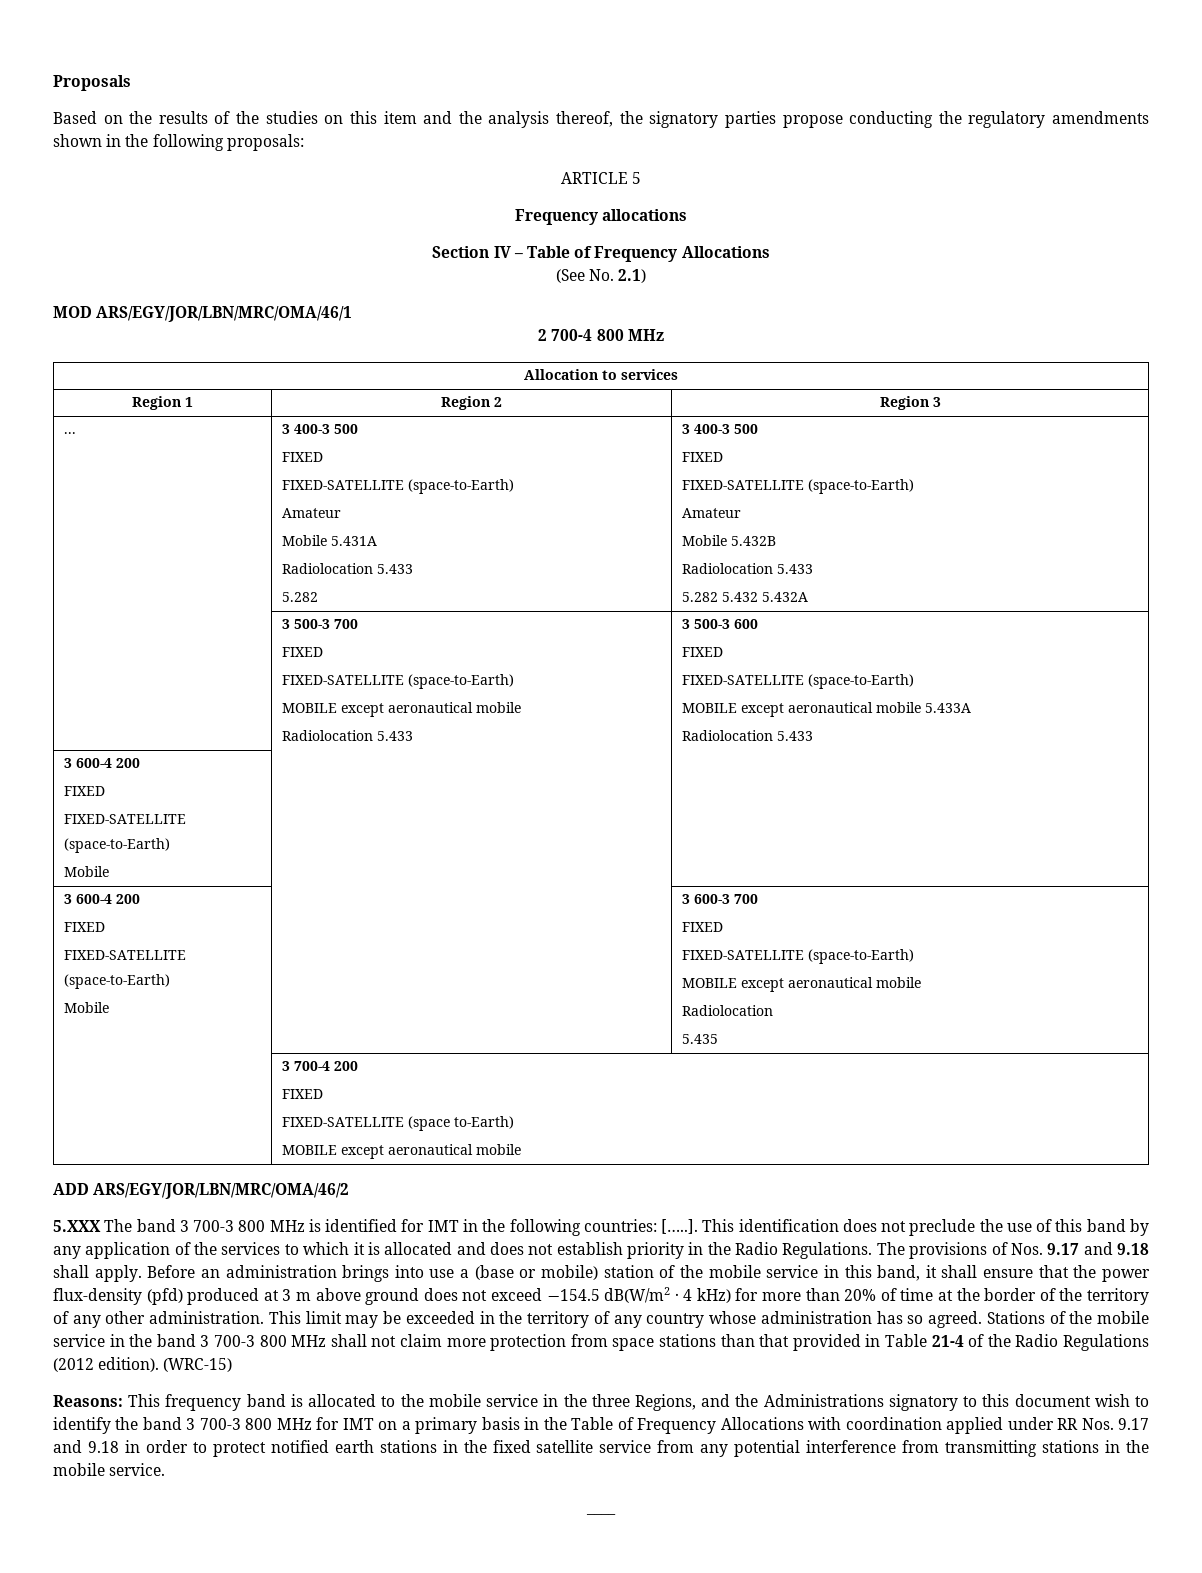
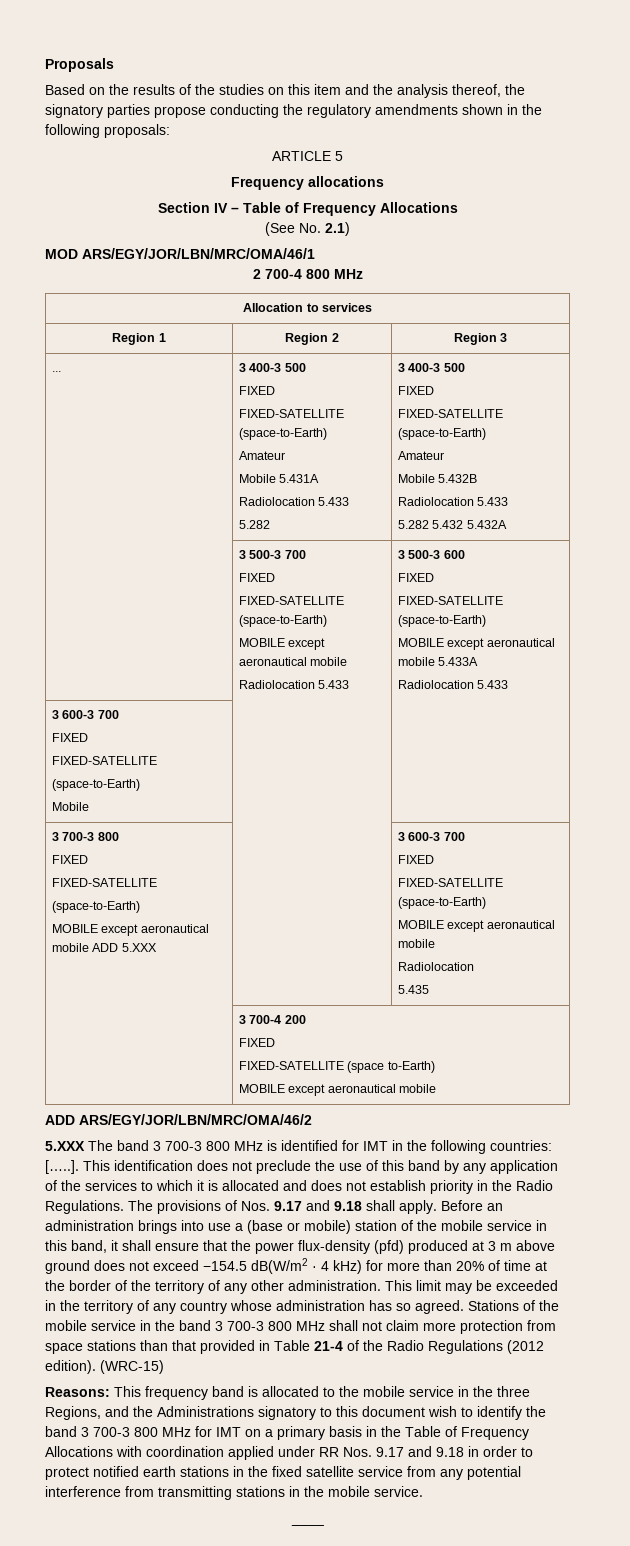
[76,758,141,768] 600-4 200 -> [62,710,119,719] 600-3 700
[76,894,141,904] [64,922,106,932] [64,950,187,960] [64,974,171,989] [64,1002,110,1013] 600-4 200 // FIXED // FIXED-SATELLITE // (space-to-Earth) // Mobile -> [62,832,119,841] [51,855,88,864] [51,878,157,887] [51,901,140,913] [51,924,209,936] [51,943,157,952] 700-3 800 // FIXED // FIXED-SATELLITE // (space-to-Earth) // MOBILE except aeronautical mobile ADD 5.XXX

